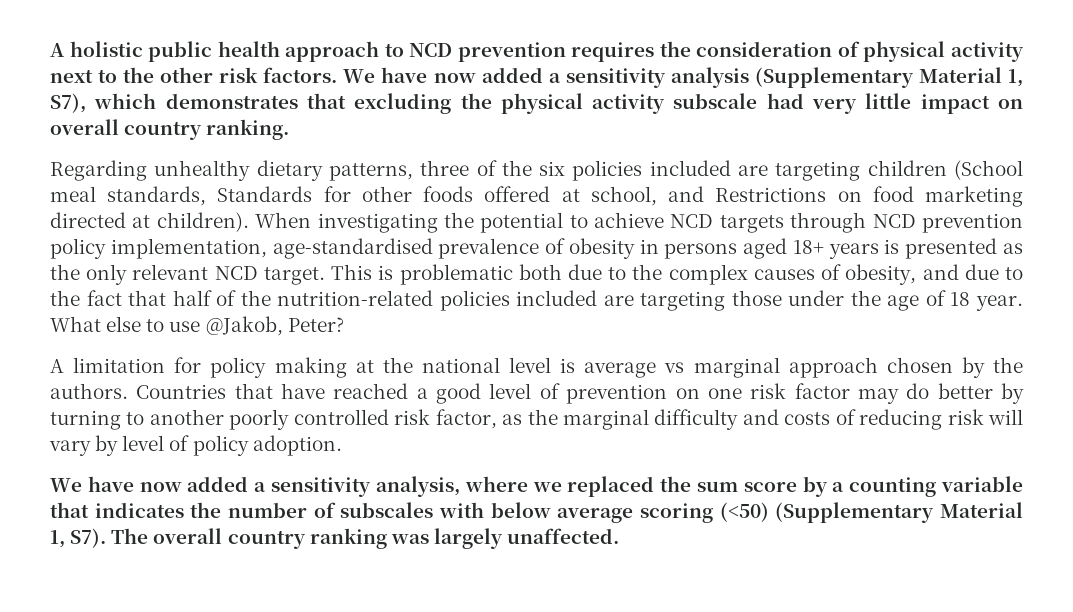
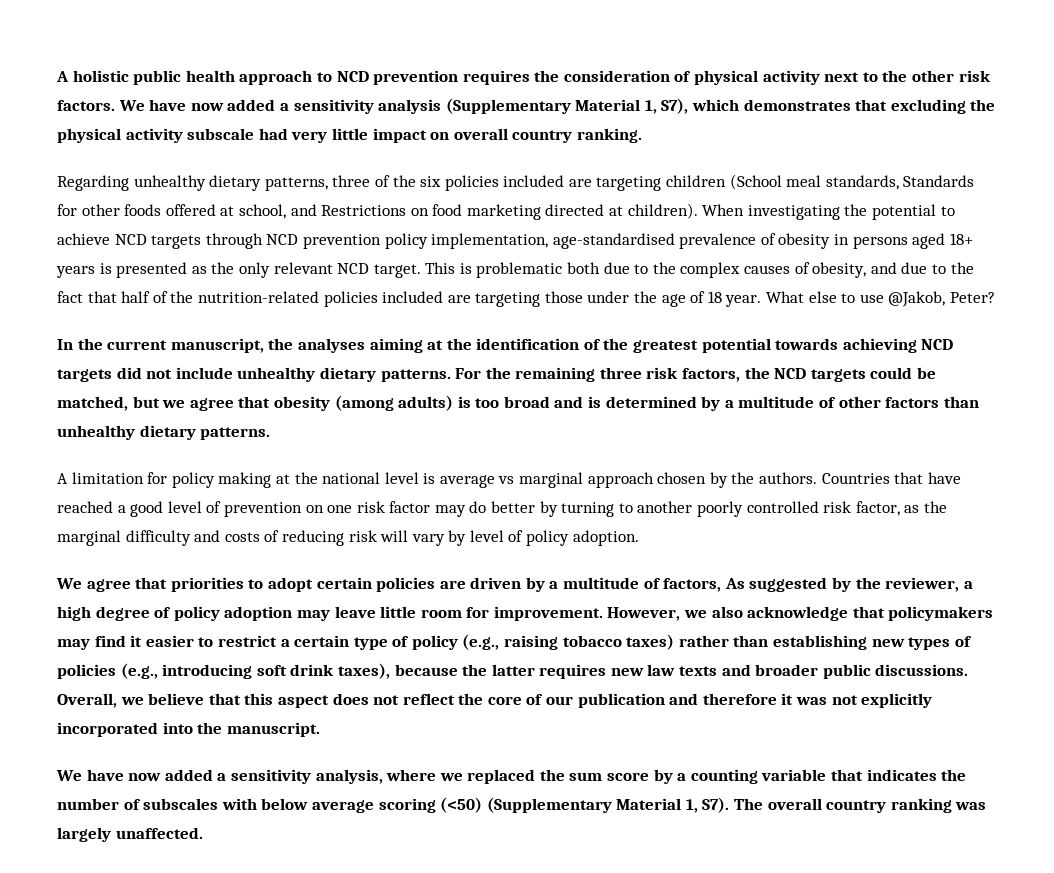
(344, 324) none -> [57,338,954,353] [57,367,937,382] [57,395,979,411] [57,425,271,440] // In the current manuscript, the analyses aiming at the identification of the greatest potential towards achieving NCD targets did not include unhealthy dietary patterns. For the remaining three risk factors, the NCD targets could be matched, but we agree that obesity (among adults) is too broad and is determined by a multitude of other factors than unhealthy dietary patterns.
(342, 445) none -> [56,577,973,592] [57,606,994,621] [57,634,972,650] [57,663,969,679] [57,693,933,708] [57,722,320,737] // We agree that priorities to adopt certain policies are driven by a multitude of factors, As suggested by the reviewer, a high degree of policy adoption may leave little room for improvement. However, we also acknowledge that policymakers may find it easier to restrict a certain type of policy (e.g., raising tobacco taxes) rather than establishing new types of policies (e.g., introducing soft drink taxes), because the latter requires new law texts and broader public discussions. Overall, we believe that this aspect does not reflect the core of our publication and therefore it was not explicitly incorporated into the manuscript.

